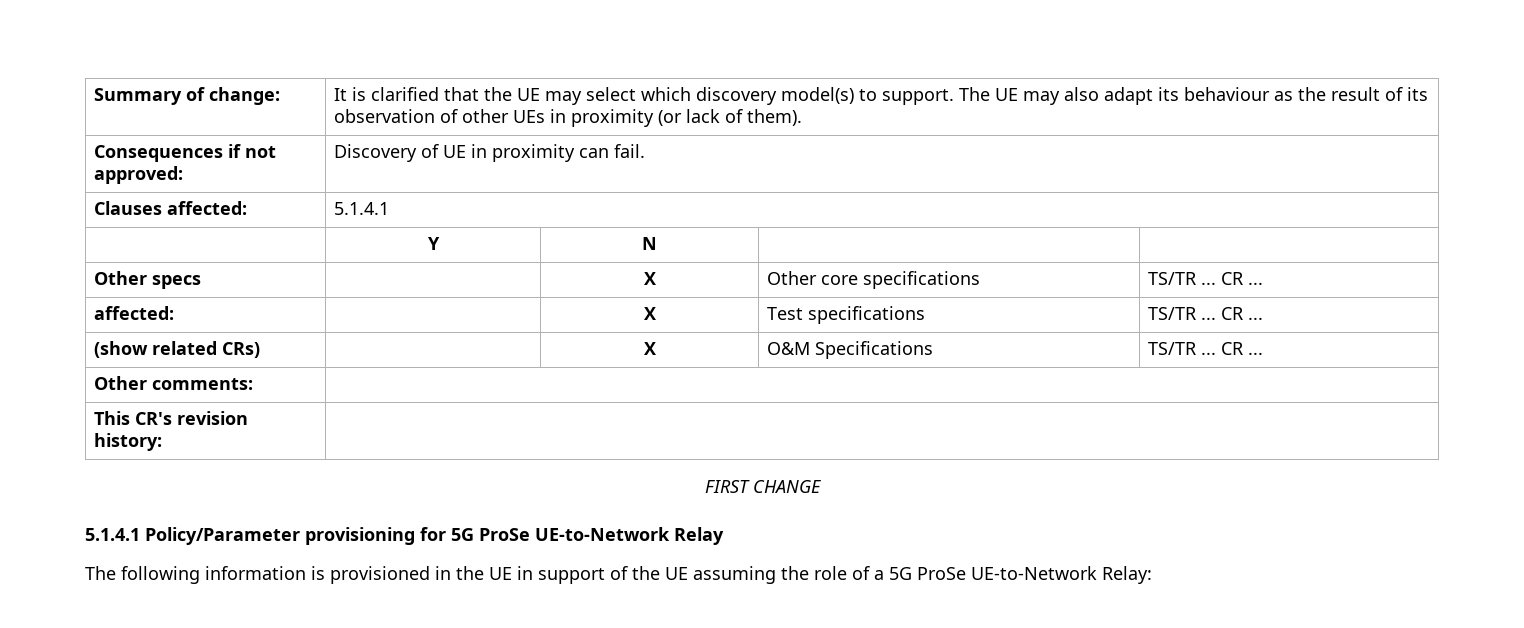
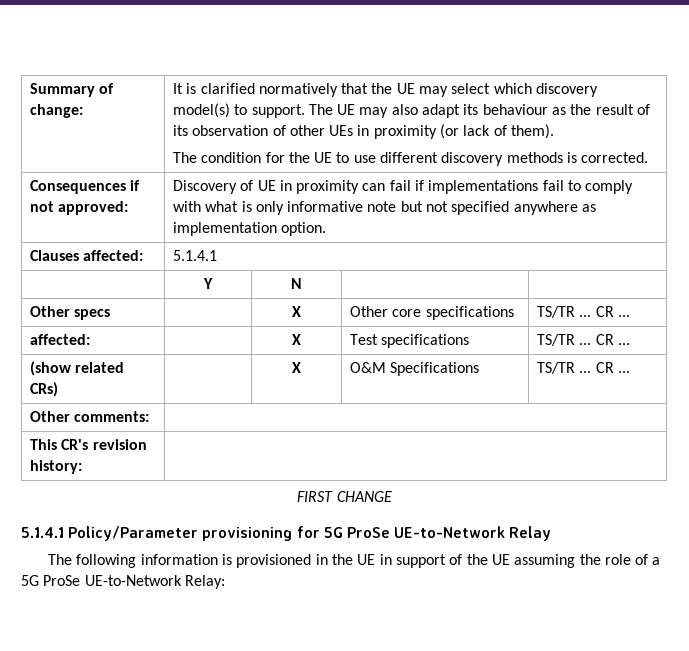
(439, 94) none -> [258,83,338,97] normatively
(802, 117) none -> [172,152,649,166] // The condition for the UE to use different discovery methods is corrected.
[613,144,645,158] fail. -> [389,180,634,194] [172,201,597,215] [172,222,327,236] fail if implementations fail to comply with what is only informative note but not specified anywhere as implementation option.

